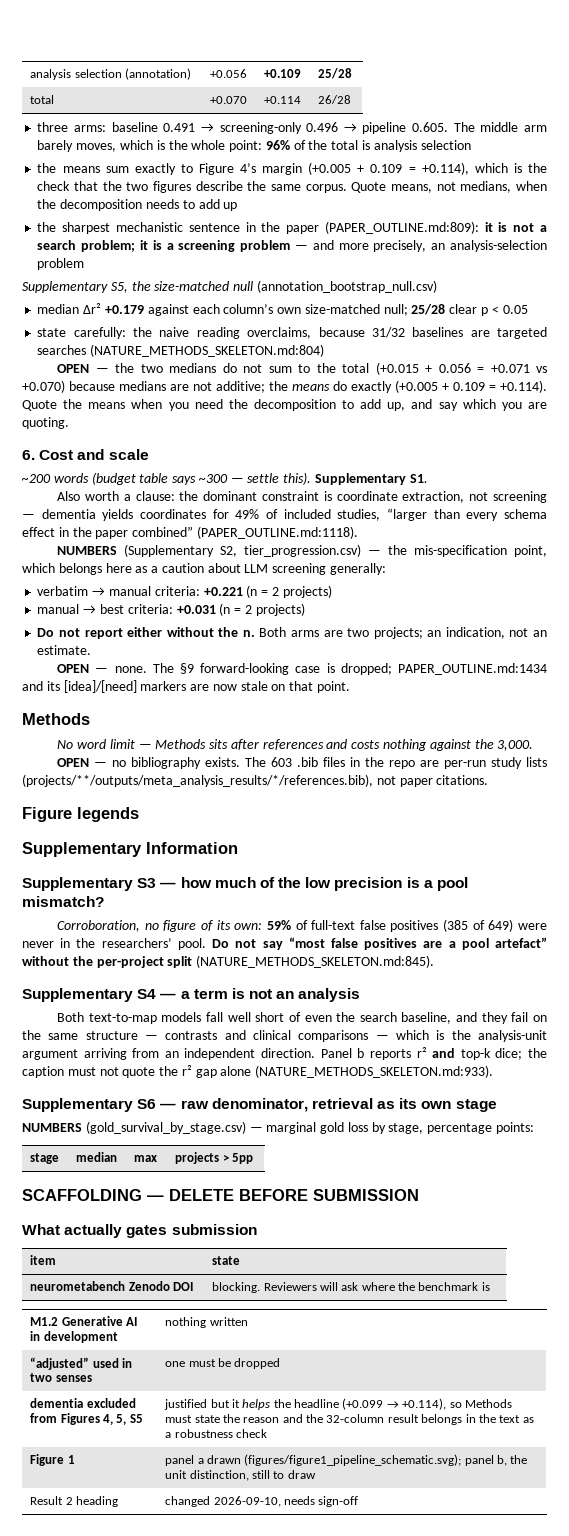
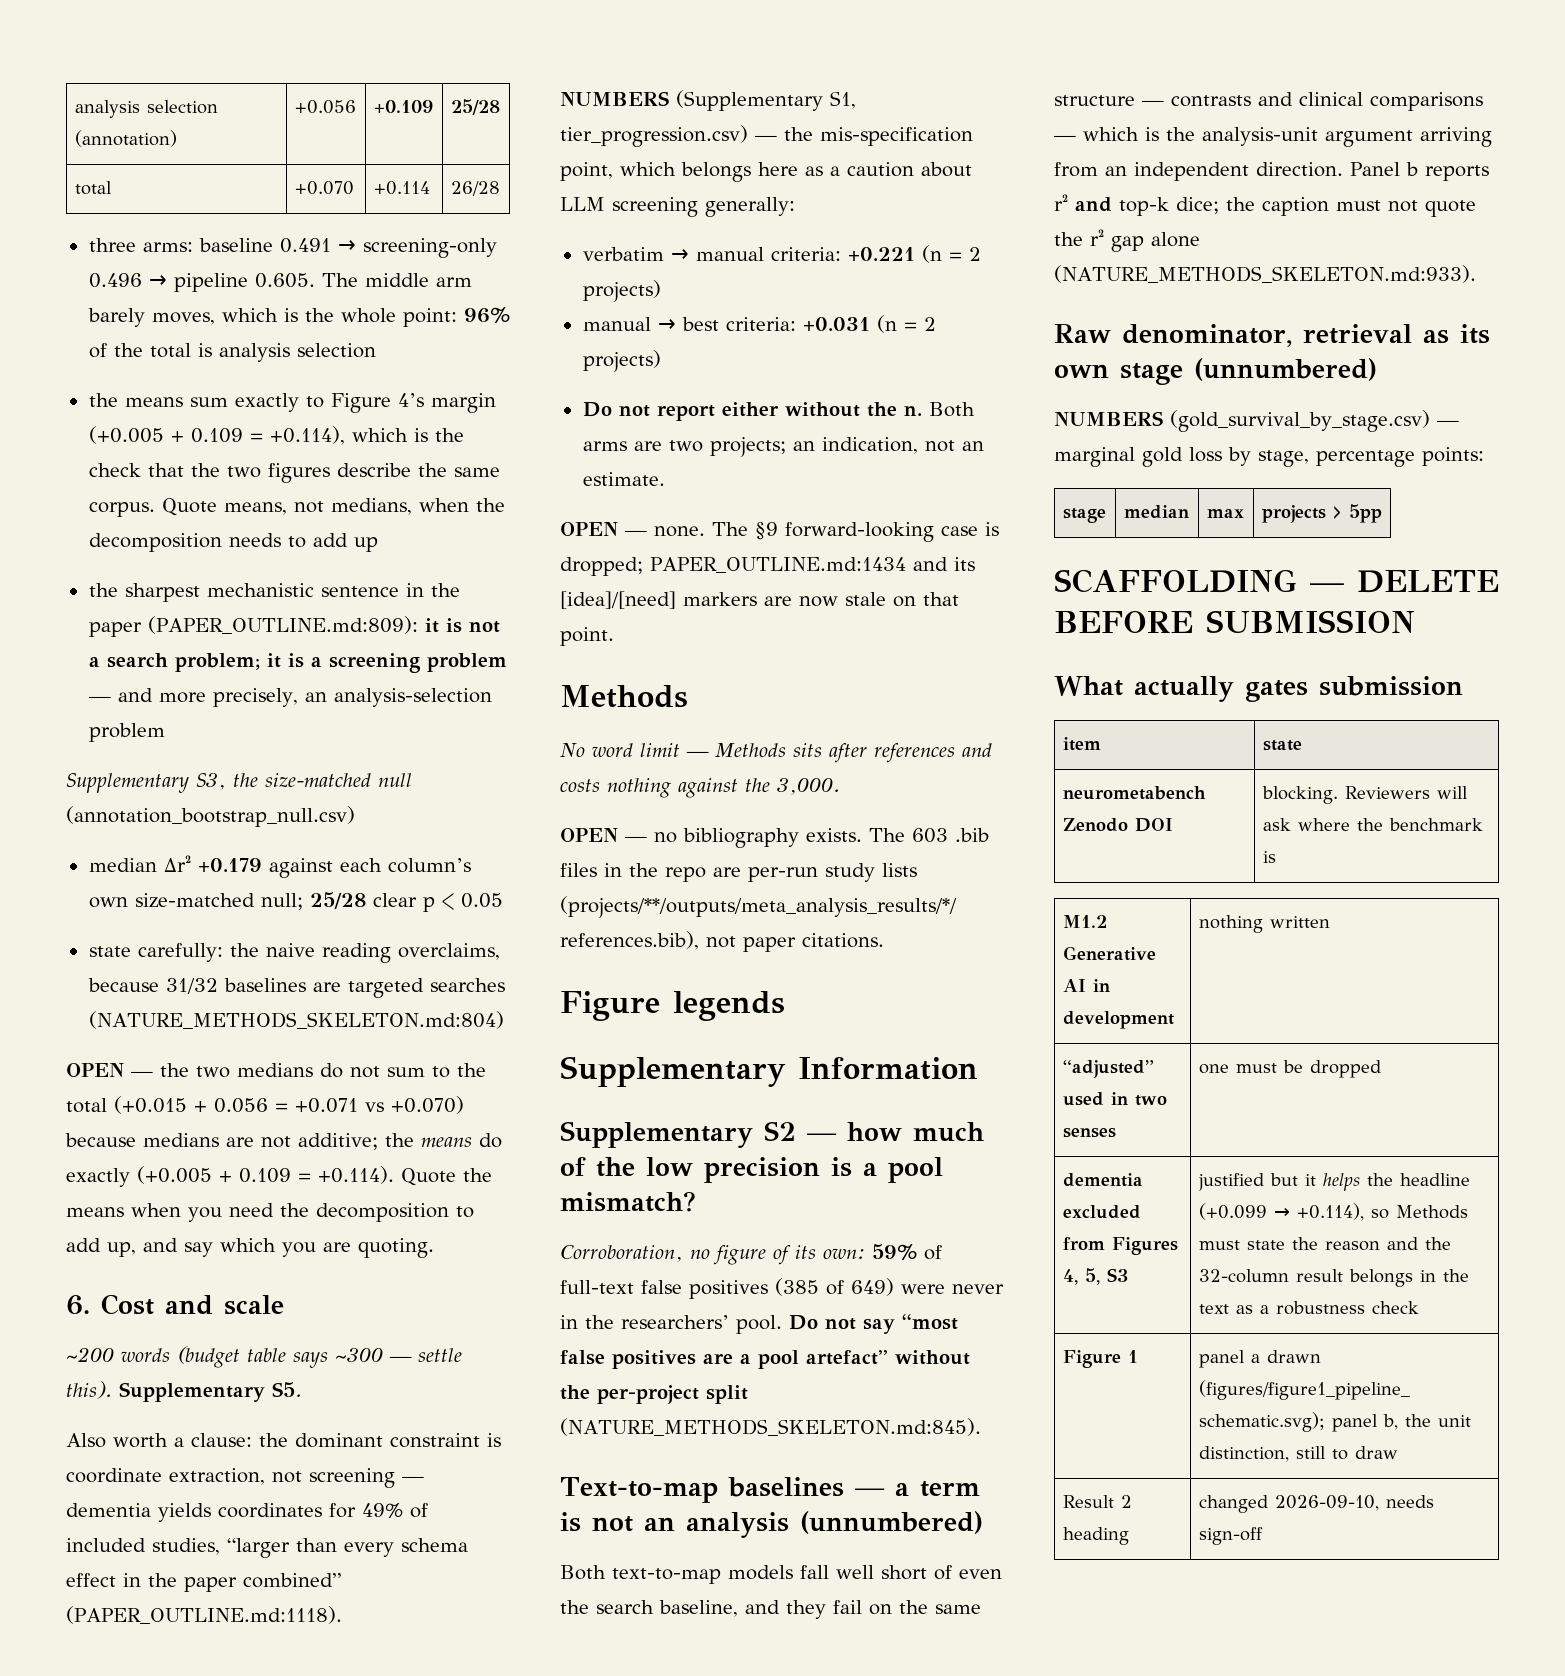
[110,282,128,293] S5, -> [196,773,226,790] S3,
[409,474,428,483] S1. -> [272,1382,302,1397] S5.
[220,546,238,557] S2, -> [830,91,856,109] S1,
[137,878,157,888] S3 -> [764,1121,796,1141] S2
[22,988,157,1002] Supplementary S4 -> [560,1477,844,1503] Text-to-map baselines
(361, 995) none -> [800,1511,983,1534] (unnumbered)
[22,1098,209,1112] Supplementary S6 — raw -> [1054,324,1111,343] Raw
(497, 1105) none -> [1194,358,1377,381] (unnumbered)
[129,1414,143,1423] S5 -> [1106,1268,1128,1282] S3

